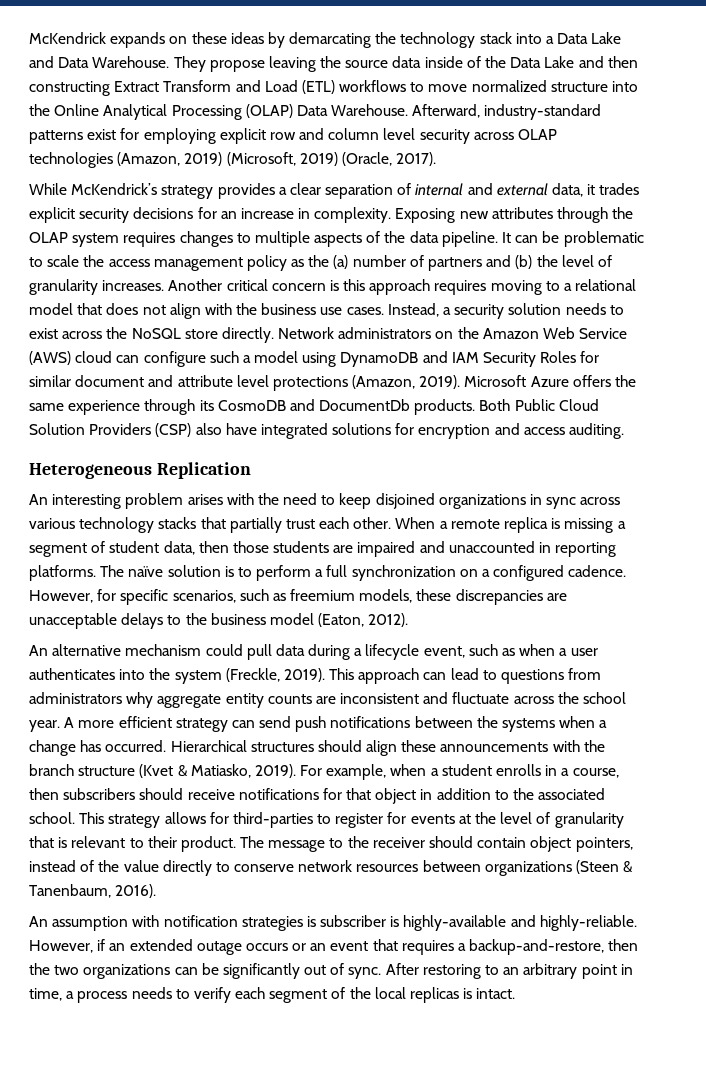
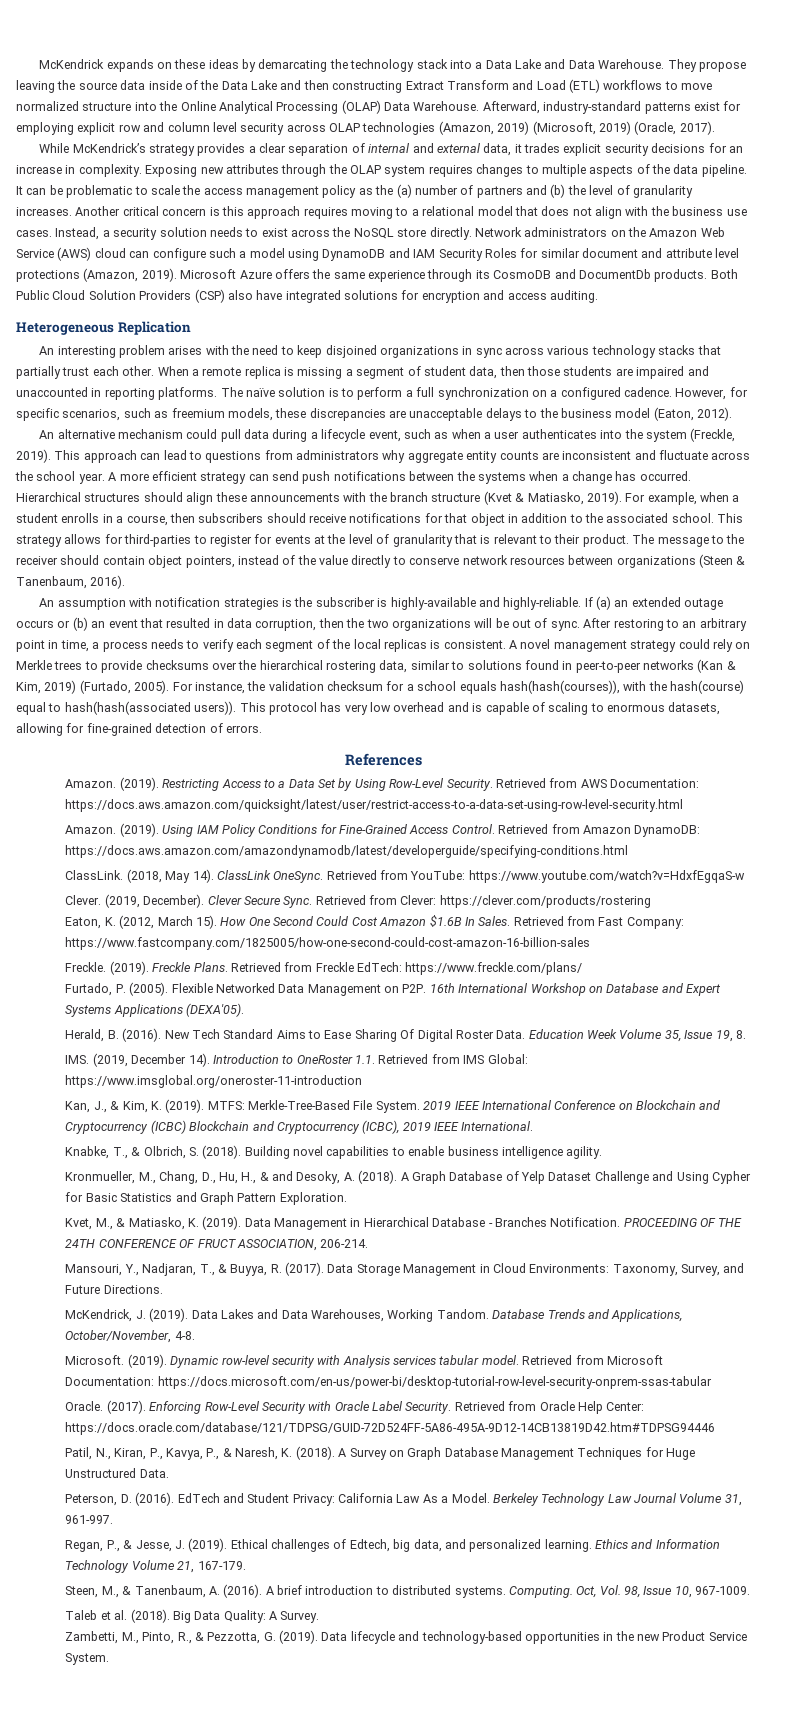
(316, 921) none -> [294,597,313,607] the
[29,939,106,953] However, if -> [584,596,612,610] If (a)
(307, 947) none -> [72,617,88,631] (b)
[401,939,605,955] requires a backup-and-restore, -> [166,618,317,631] resulted in data corruption,
[174,963,300,979] can be significantly -> [474,618,509,628] will be
[476,988,516,999] intact. -> [443,639,751,652] [16,659,736,673] [16,680,744,694] [16,701,721,715] [16,723,262,736] [345,753,422,766] [65,777,700,791] [65,799,684,812] [65,823,701,837] [65,845,629,858] [65,869,745,883] [65,894,651,908] [65,915,684,929] [65,937,591,950] [65,961,583,975] [65,982,722,996] [65,1003,245,1017] [65,1028,746,1042] [65,1053,528,1067] [65,1075,363,1088] [65,1099,721,1113] [65,1120,534,1134] [65,1145,603,1159] [65,1170,751,1184] [65,1192,347,1205] [65,1216,743,1230] [65,1239,369,1251] [65,1262,745,1276] [65,1285,163,1294] [65,1308,683,1322] [65,1330,195,1343] [65,1354,663,1368] [65,1376,712,1389] [65,1400,645,1414] [65,1422,716,1435] [65,1446,696,1460] [65,1468,169,1478] [65,1492,742,1506] [65,1515,114,1524] [65,1538,720,1552] [65,1560,246,1573] [65,1584,751,1598] [65,1609,320,1623] [65,1630,747,1644] [65,1653,110,1665] consistent. A novel management strategy could rely on Merkle trees to provide checksums over the hierarchical rostering data, similar to solutions found in peer-to-peer networks (Kan & Kim, 2019) (Furtado, 2005). For instance, the validation checksum for a school equals hash(hash(courses)), with the hash(course) equal to hash(hash(associated users)). This protocol has very low overhead and is capable of scaling to enormous datasets, allowing for fine-grained detection of errors. // References // Amazon. (2019). Restricting Access to a Data Set by Using Row-Level Security. Retrieved from AWS Documentation: https://docs.aws.amazon.com/quicksight/latest/user/restrict-access-to-a-data-set-using-row-level-security.html // Amazon. (2019). Using IAM Policy Conditions for Fine-Grained Access Control. Retrieved from Amazon DynamoDB: https://docs.aws.amazon.com/amazondynamodb/latest/developerguide/specifying-conditions.html // ClassLink. (2018, May 14). ClassLink OneSync. Retrieved from YouTube: https://www.youtube.com/watch?v=HdxfEgqaS-w // Clever. (2019, December). Clever Secure Sync. Retrieved from Clever: https://clever.com/products/rostering // Eaton, K. (2012, March 15). How One Second Could Cost Amazon $1.6B In Sales. Retrieved from Fast Company: https://www.fastcompany.com/1825005/how-one-second-could-cost-amazon-16-billion-sales // Freckle. (2019). Freckle Plans. Retrieved from Freckle EdTech: https://www.freckle.com/plans/ // Furtado, P. (2005). Flexible Networked Data Management on P2P. 16th International Workshop on Database and Expert Systems Applications (DEXA'05). // Herald, B. (2016). New Tech Standard Aims to Ease Sharing Of Digital Roster Data. Education Week Volume 35, Issue 19, 8. // IMS. (2019, December 14). Introduction to OneRoster 1.1. Retrieved from IMS Global: https://www.imsglobal.org/oneroster-11-introduction // Kan, J., & Kim, K. (2019). MTFS: Merkle-Tree-Based File System. 2019 IEEE International Conference on Blockchain and Cryptocurrency (ICBC) Blockchain and Cryptocurrency (ICBC), 2019 IEEE International. // Knabke, T., & Olbrich, S. (2018). Building novel capabilities to enable business intelligence agility. // Kronmueller, M., Chang, D., Hu, H., & and Desoky, A. (2018). A Graph Database of Yelp Dataset Challenge and Using Cypher for Basic Statistics and Graph Pattern Exploration. // Kvet, M., & Matiasko, K. (2019). Data Management in Hierarchical Database - Branches Notification. PROCEEDING OF THE 24TH CONFERENCE OF FRUCT ASSOCIATION, 206-214. // Mansouri, Y., Nadjaran, T., & Buyya, R. (2017). Data Storage Management in Cloud Environments: Taxonomy, Survey, and Future Directions. // McKendrick, J. (2019). Data Lakes and Data Warehouses, Working Tandom. Database Trends and Applications, October/November, 4-8. // Microsoft. (2019). Dynamic row-level security with Analysis services tabular model. Retrieved from Microsoft Documentation: https://docs.microsoft.com/en-us/power-bi/desktop-tutorial-row-level-security-onprem-ssas-tabular // Oracle. (2017). Enforcing Row-Level Security with Oracle Label Security. Retrieved from Oracle Help Center: https://docs.oracle.com/database/121/TDPSG/GUID-72D524FF-5A86-495A-9D12-14CB13819D42.htm#TDPSG94446 // Patil, N., Kiran, P., Kavya, P., & Naresh, K. (2018). A Survey on Graph Database Management Techniques for Huge Unstructured Data. // Peterson, D. (2016). EdTech and Student Privacy: California Law As a Model. Berkeley Technology Law Journal Volume 31, 961-997. // Regan, P., & Jesse, J. (2019). Ethical challenges of Edtech, big data, and personalized learning. Ethics and Information Technology Volume 21, 167-179. // Steen, M., & Tanenbaum, A. (2016). A brief introduction to distributed systems. Computing. Oct, Vol. 98, Issue 10, 967-1009. // Taleb et al. (2018). Big Data Quality: A Survey. // Zambetti, M., Pinto, R., & Pezzotta, G. (2019). Data lifecycle and technology-based opportunities in the new Product Service System.

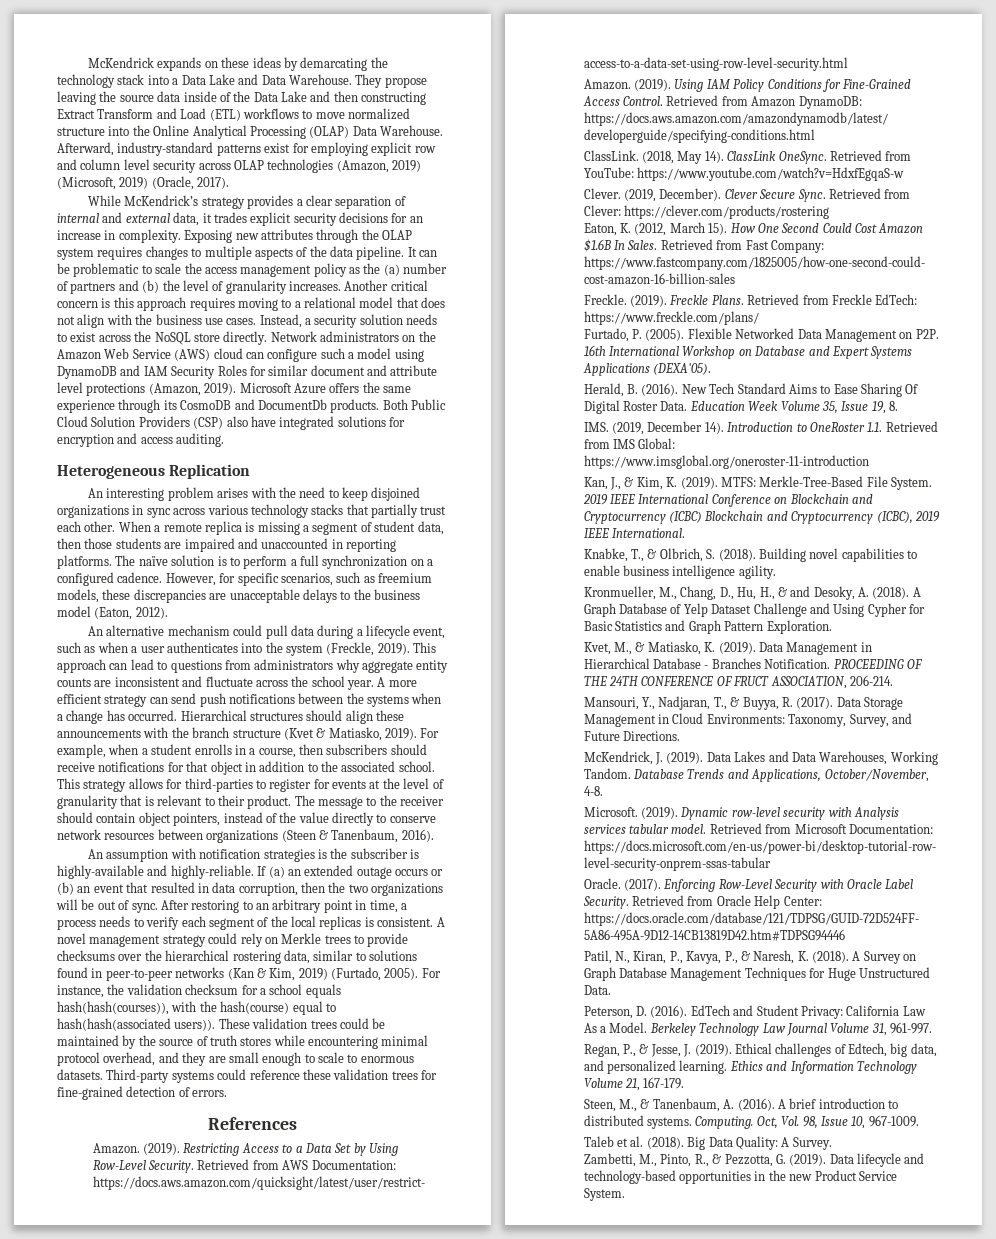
[239,702,721,715] [16,723,63,736] This protocol has very low overhead and is capable of scaling to enormous datasets, allowing -> [218,1018,386,1029] [57,1035,429,1049] [57,1052,414,1066] [57,1069,418,1083] These validation trees could be maintained by the source of truth stores while encountering minimal protocol overhead, and they are small enough to scale to enormous datasets. Third-party systems could reference these validation trees

